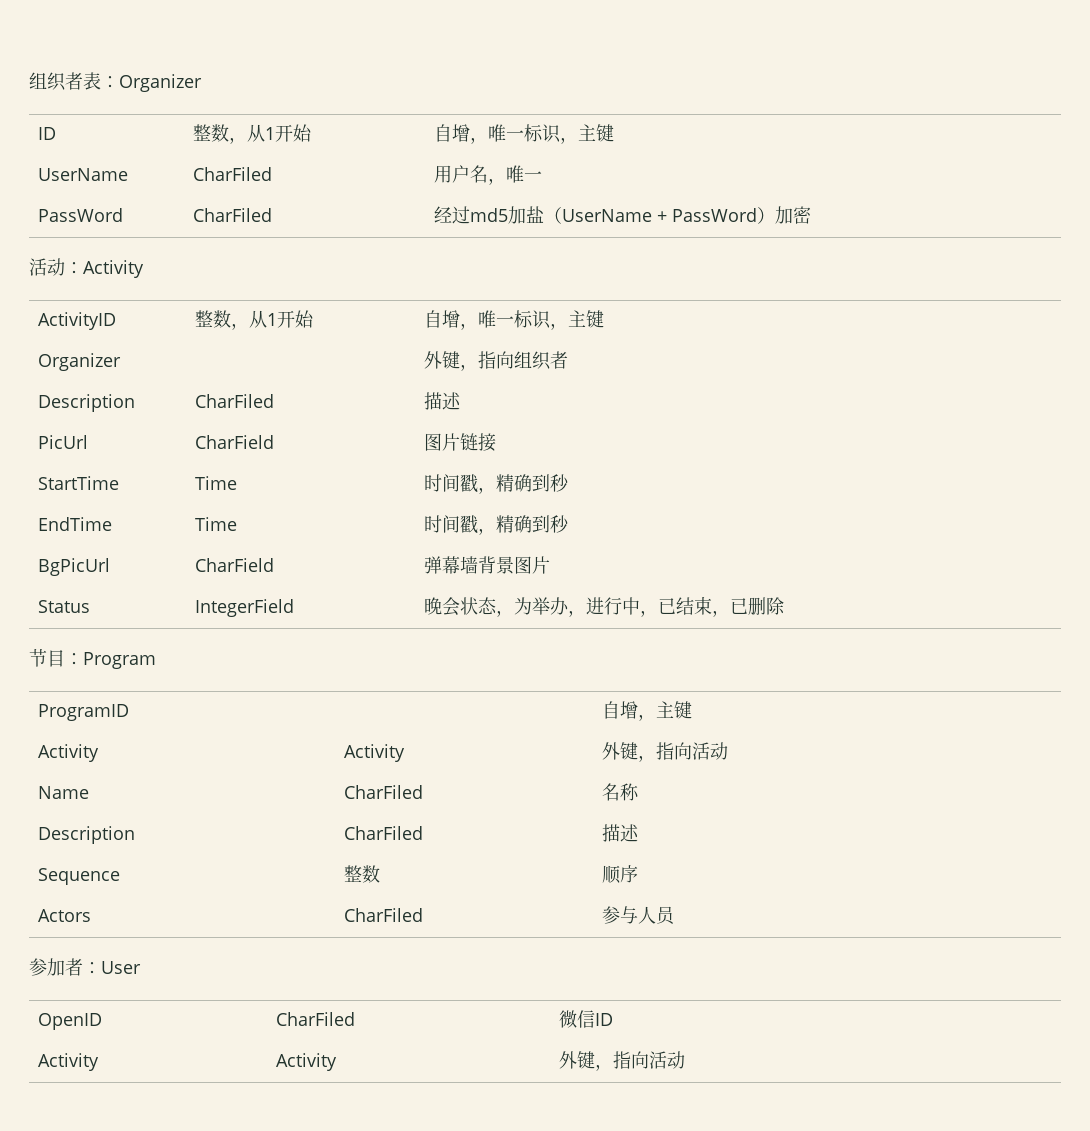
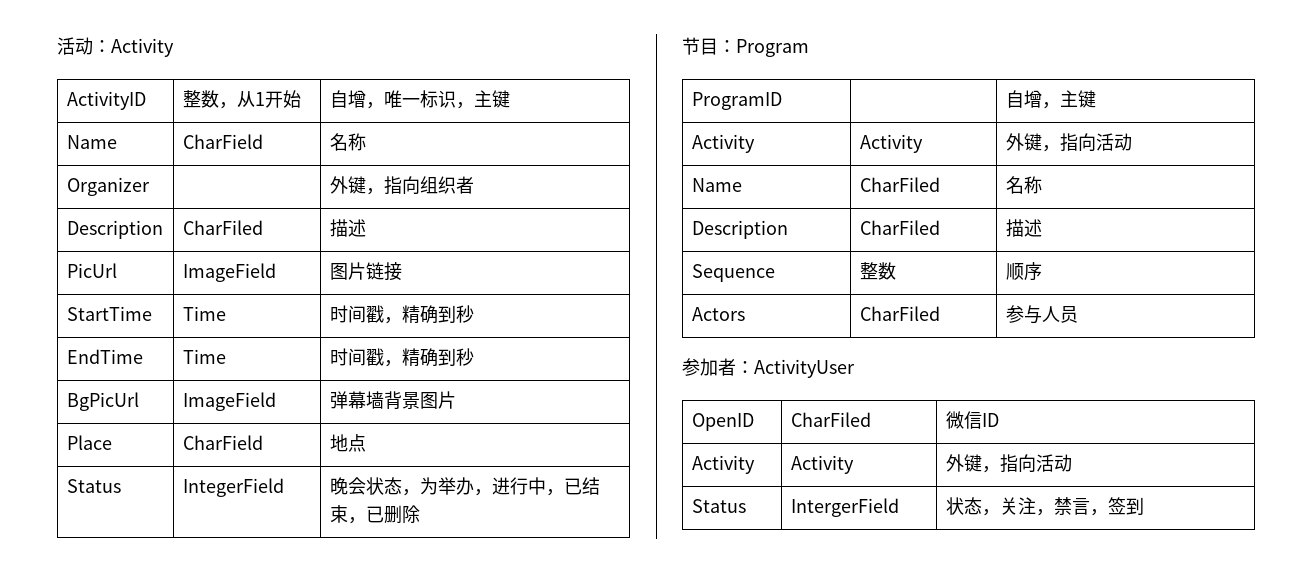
[29,72,202,92] [37,127,56,140] [192,124,312,144] [433,124,614,144] [37,168,128,181] [192,167,272,181] [433,165,542,185] [37,208,123,222] [192,208,272,222] [433,206,811,224] 组织者表：Organizer // ID | 整数，从1开始 | 自增，唯一标识，主键 // UserName | CharFiled | 用户名，唯一 // PassWord | CharFiled | 经过md5加盐（UserName + PassWord）加密 // -> (57, 46) none
(604, 319) none -> [66,135,117,149] [182,134,263,149] [329,133,366,151] // Name | CharField | 名称
[194,435,274,449] CharField -> [182,263,276,282] ImageField
[194,558,274,572] CharField -> [182,392,276,411] ImageField
(550, 565) none -> [66,435,112,450] [182,435,263,450] [329,434,366,452] // Place | CharField | 地点
[101,961,141,974] User -> [754,359,855,378] ActivityUser
(685, 1060) none -> [691,499,746,513] [790,498,899,517] [945,497,1144,516] // Status | IntergerField | 状态，关注，禁言，签到

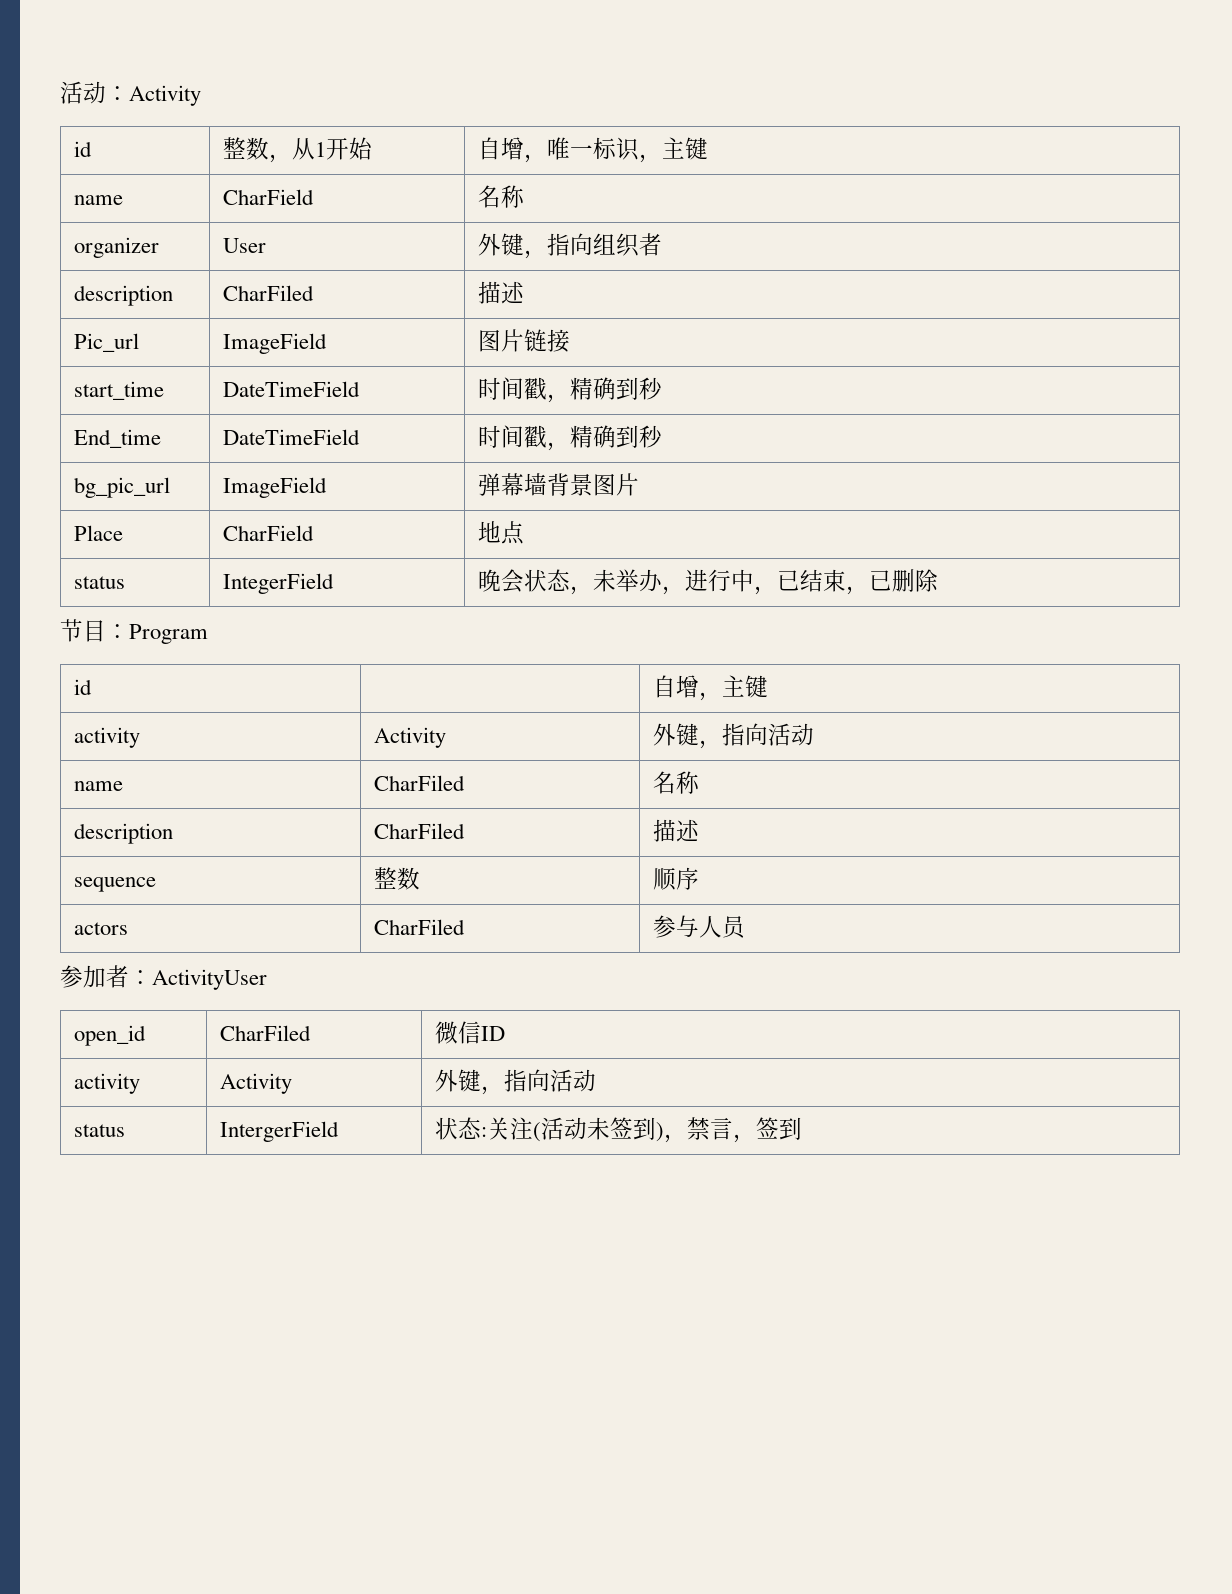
[66,91,146,110] ActivityID -> [73,141,92,157] id
[66,135,117,149] Name -> [73,195,123,205] name
[66,177,150,196] Organizer | -> [73,237,159,258] [222,238,266,253] organizer | User
[66,220,163,239] [182,220,263,235] [329,219,366,237] [66,263,117,278] Description | CharFiled | 描述 // PicUrl -> [73,285,173,306] [222,285,314,301] [477,281,524,304] [73,333,139,352] description | CharFiled | 描述 // Pic_url
[66,306,152,321] [182,306,226,321] [329,305,474,324] [66,349,143,364] [182,349,226,364] [329,348,474,367] [66,392,139,411] StartTime | Time | 时间戳，精确到秒 // EndTime | Time | 时间戳，精确到秒 // BgPicUrl -> [73,381,164,400] [222,381,360,397] [477,377,663,403] [73,429,161,448] [222,429,360,445] [477,425,663,451] [73,477,170,498] start_time | DateTimeField | 时间戳，精确到秒 // End_time | DateTimeField | 时间戳，精确到秒 // bg_pic_url
[66,479,121,493] Status -> [73,576,125,589] status
[419,477,438,495] 为 -> [592,569,616,592] 未
[691,92,782,110] ProgramID -> [73,679,92,695] id
[691,134,755,153] [859,134,923,153] [1005,133,1132,152] [691,178,742,192] Activity | Activity | 外键，指向活动 // Name -> [73,727,140,748] [373,727,446,748] [652,723,814,749] [73,781,123,791] activity | Activity | 外键，指向活动 // name
[691,220,788,239] [859,220,940,235] [1005,219,1042,237] [691,264,775,282] Description | CharFiled | 描述 // Sequence -> [73,823,173,844] [373,823,465,839] [652,819,699,842] [73,877,156,892] description | CharFiled | 描述 // sequence
[691,307,745,321] Actors -> [73,922,128,935] actors
[691,413,754,431] OpenID -> [73,1025,146,1046] open_id
[691,455,755,474] [790,455,854,474] [945,454,1072,473] [691,499,746,513] Activity | Activity | 外键，指向活动 // Status -> [73,1073,140,1094] [219,1073,292,1094] [434,1069,596,1095] [73,1124,125,1137] activity | Activity | 外键，指向活动 // status
[981,497,1036,516] ，关注 -> [480,1117,664,1142] :关注(活动未签到)

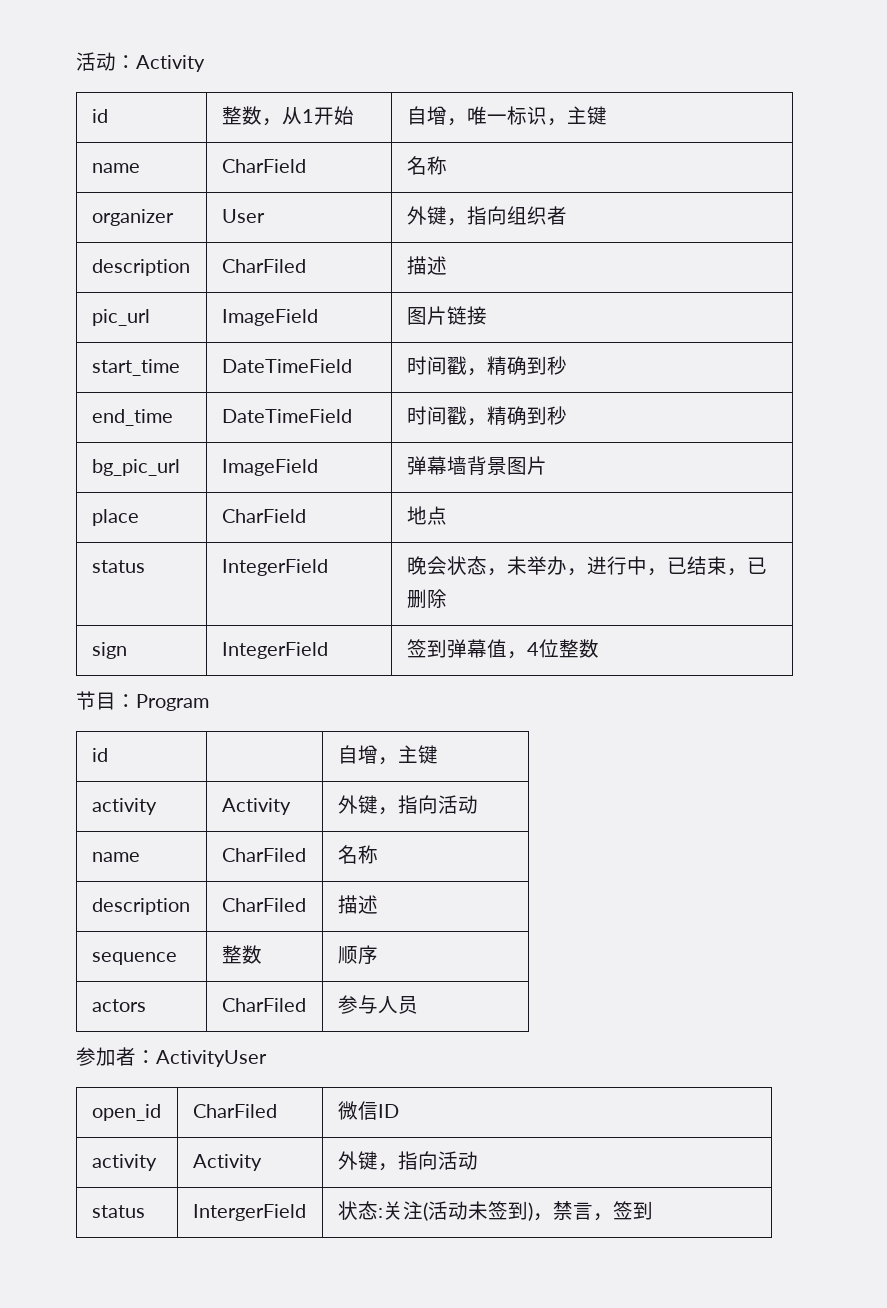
[73,333,139,352] Pic_url -> [91,309,150,326] pic_url
[73,429,161,448] End_time -> [91,409,173,426] end_time
[73,525,123,541] Place -> [91,509,139,526] place
(938, 580) none -> [91,642,127,659] [221,642,328,659] [406,639,599,659] // sign | IntegerField | 签到弹幕值，4位整数

